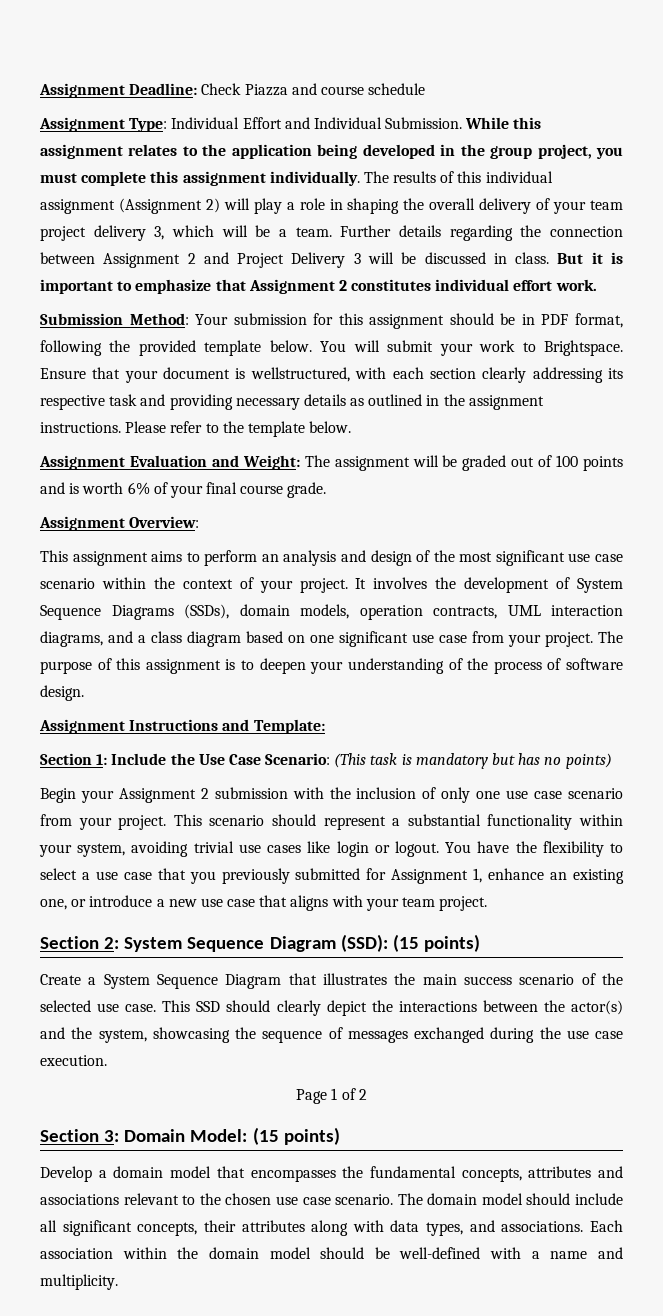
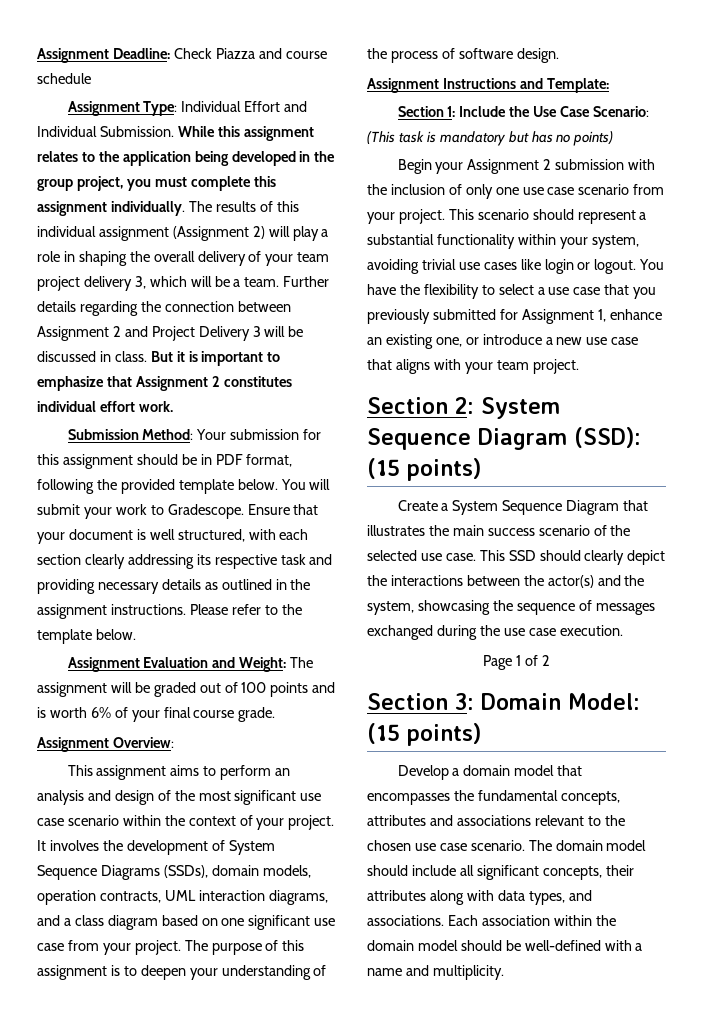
[543,340,623,356] Brightspace. -> [167,504,244,519] Gradescope.
[250,367,350,382] wellstructured, -> [149,529,245,542] well structured,

